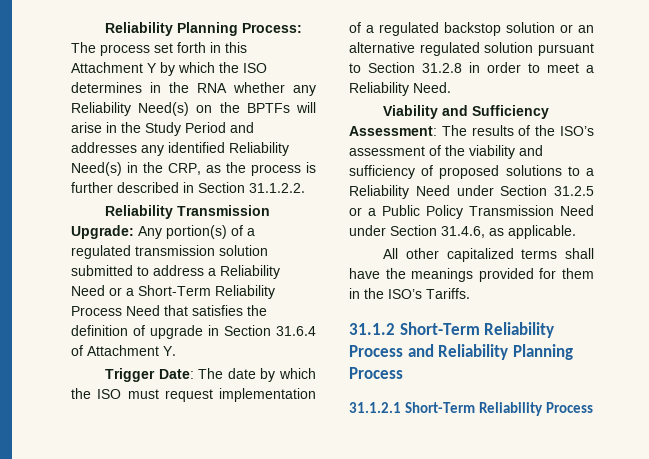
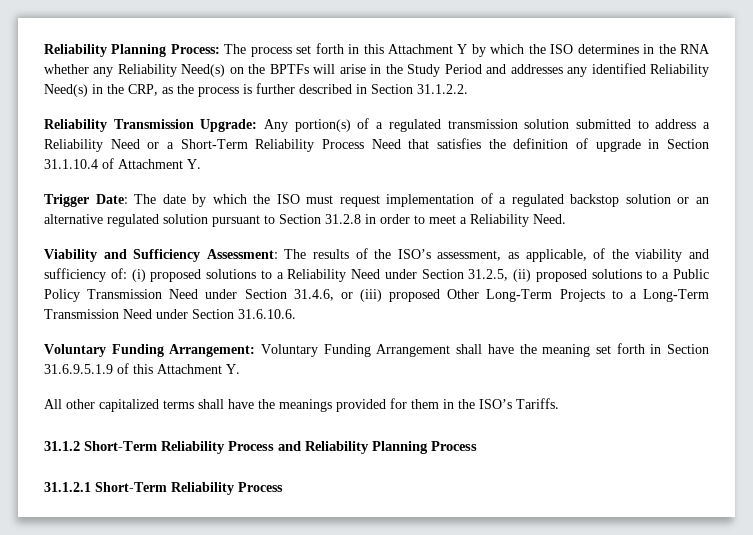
[276,326,316,336] 31.6.4 -> [44,159,98,169] 31.1.10.4
[349,146,425,156] assessment -> [437,249,587,262] assessment, as applicable,
[421,165,434,176] of -> [110,268,146,282] of: (i)
[554,186,594,196] [349,207,362,216] 31.2.5 or -> [468,269,658,282] 31.2.5, (ii) proposed solutions to
[489,225,576,239] as applicable. -> [340,289,709,302] [44,309,296,319] [44,343,710,357] [44,363,240,374] or (iii) proposed Other Long-Term Projects to a Long-Term Transmission Need under Section 31.6.10.6. // Voluntary Funding Arrangement: Voluntary Funding Arrangement shall have the meaning set forth in Section 31.6.9.5.1.9 of this Attachment Y.

